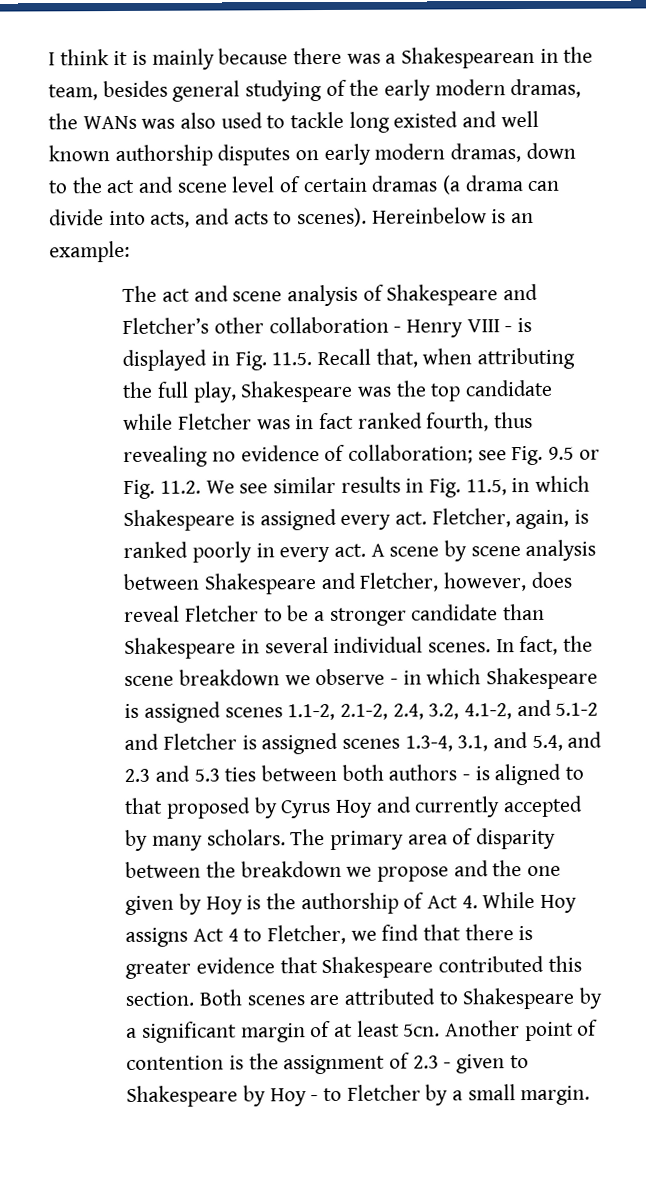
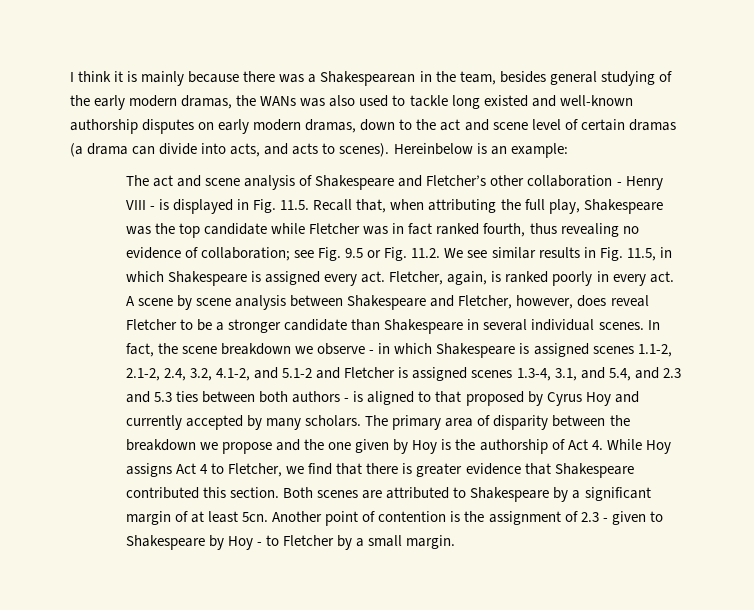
[500,110,539,128] [48,145,110,162] well known -> [559,95,633,106] well-known

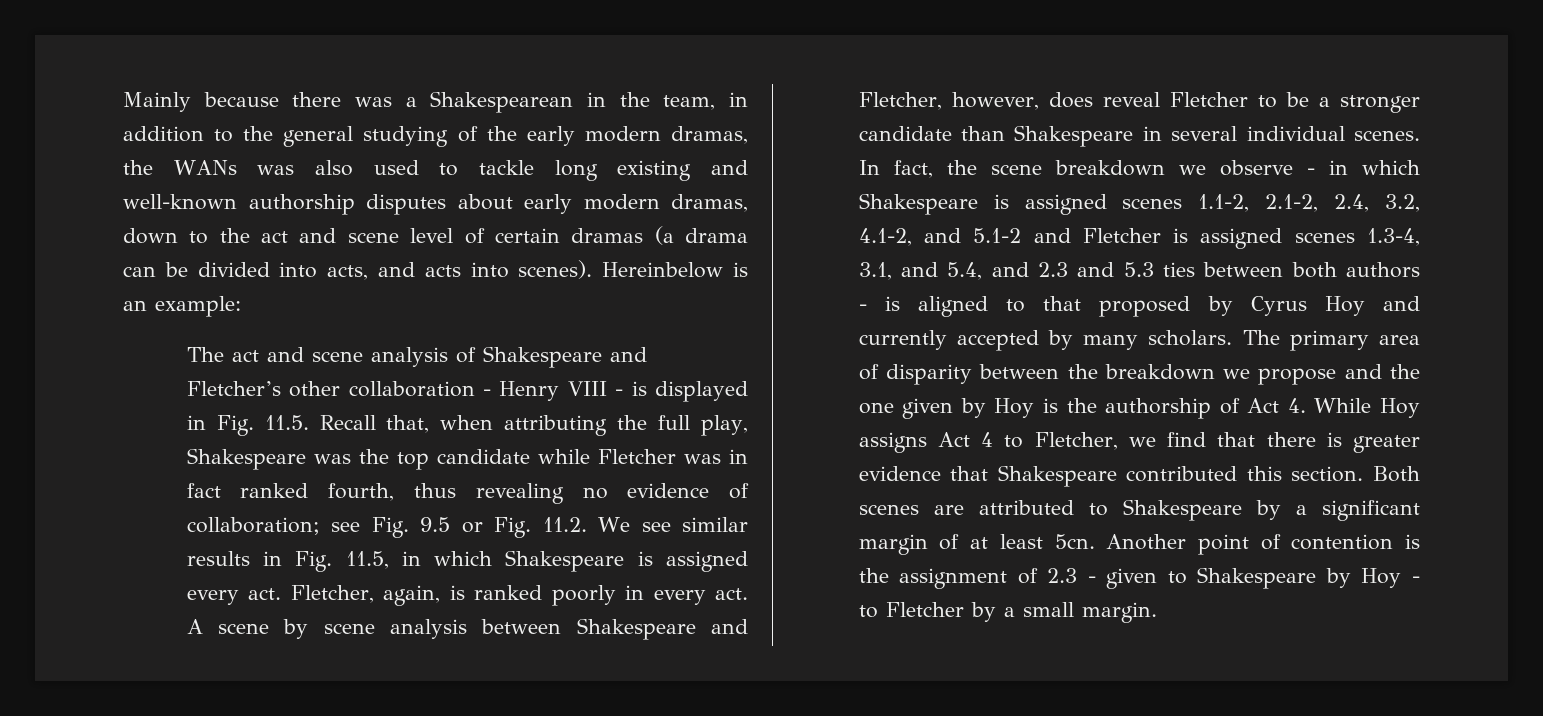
[70,71,185,86] I think it is mainly -> [123,92,191,112] Mainly
[499,71,546,83] besides -> [729,92,748,107] [123,126,274,142] in addition to the
[483,95,528,107] existed -> [617,160,692,181] existing
[198,122,215,130] on -> [457,194,513,210] about
[159,143,198,155] divide -> [164,262,270,277] be divided
[322,143,336,154] to -> [470,262,509,278] into

